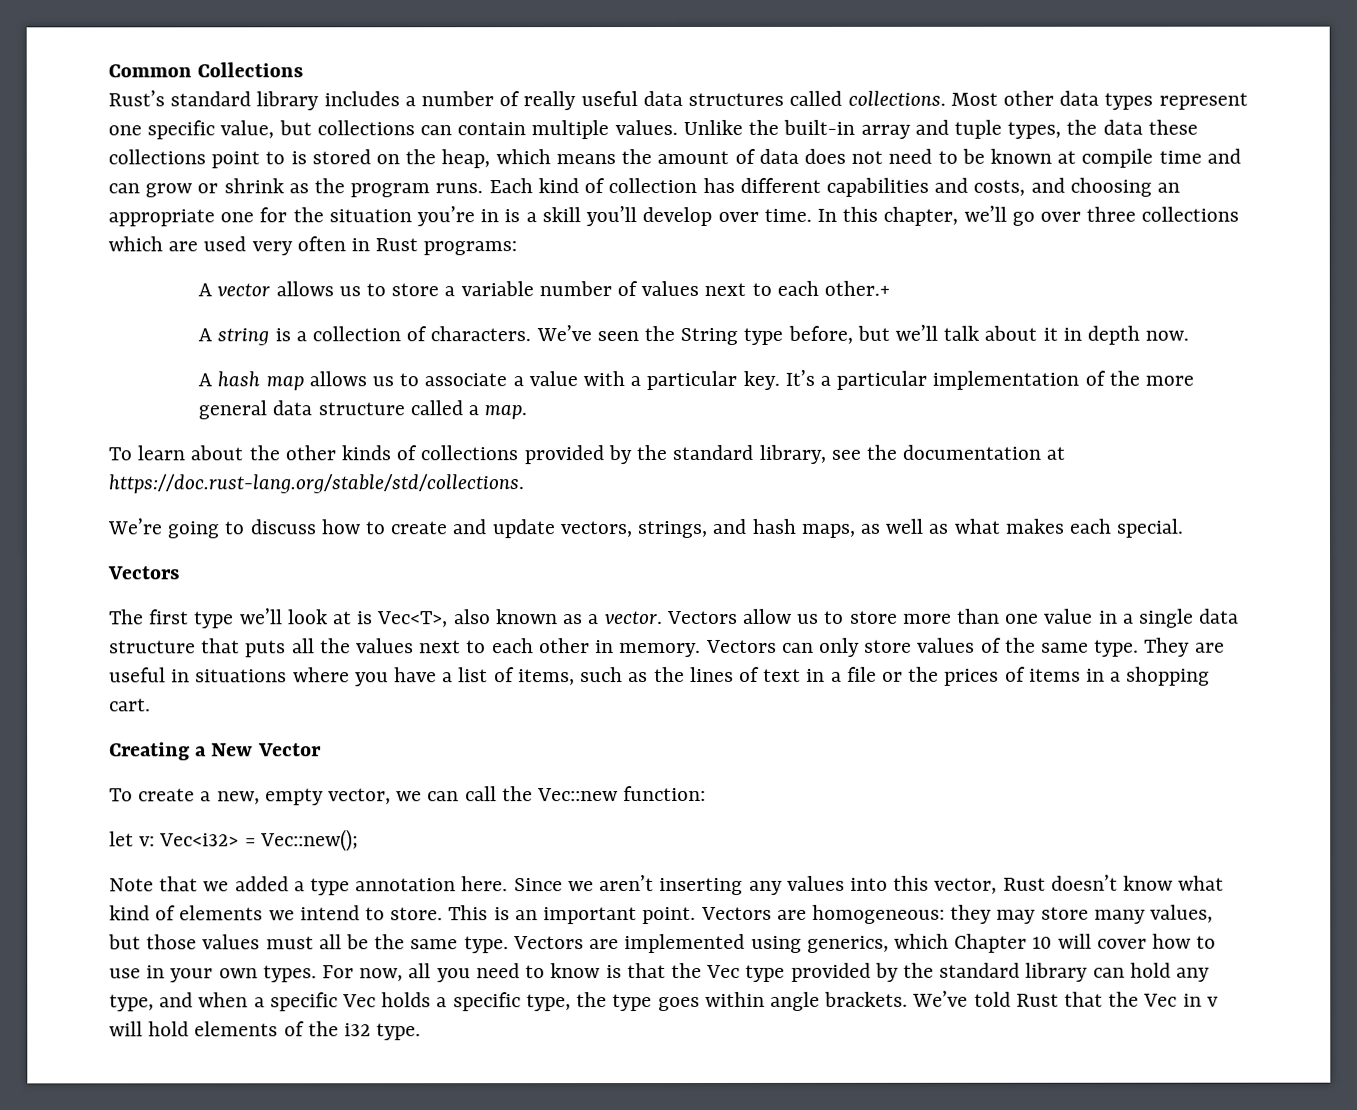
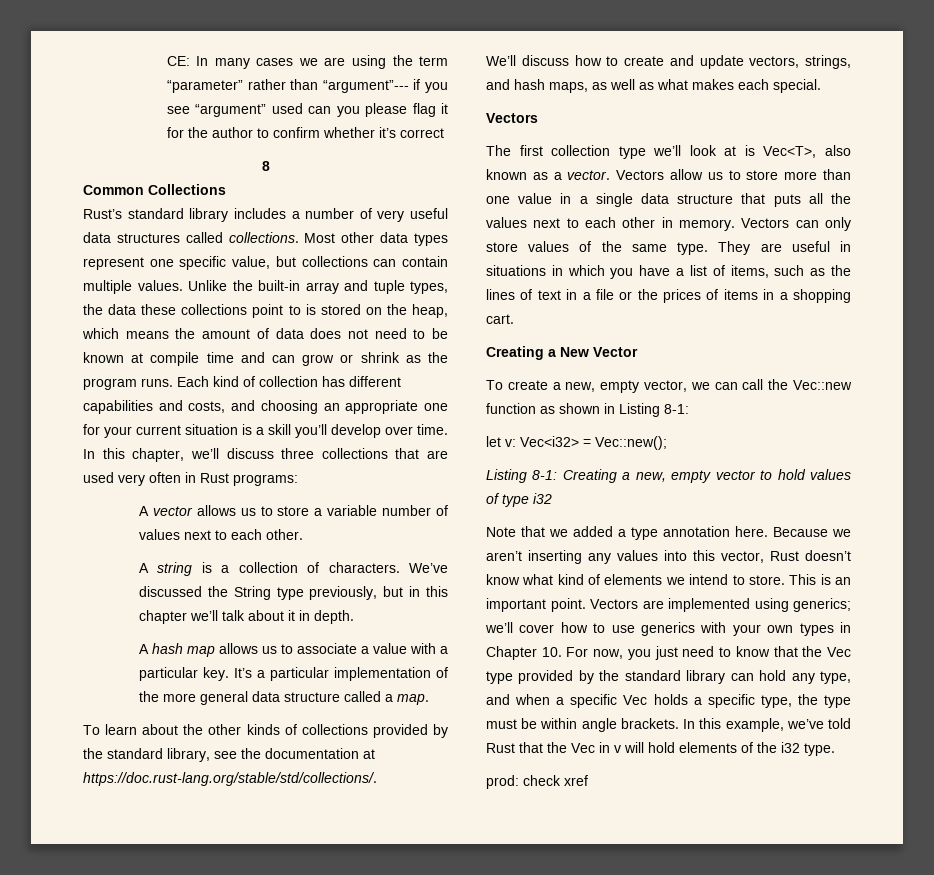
(108, 71) none -> [166,55,448,69] [166,79,448,93] [166,103,448,117] [166,127,444,138] [261,161,270,171] CE: In many cases we are using the term “parameter” rather than “argument”--- if you see “argument” used can you please flag it for the author to confirm whether it’s correct // 8 //
[523,91,577,111] really -> [377,210,405,222] very
[292,206,500,227] the situation you’re in -> [104,424,238,438] your current situation
[1011,211,1081,226] go over -> [226,448,274,459] discuss
[108,236,163,252] which -> [395,448,420,459] that
[824,280,891,296] other.+ -> [265,529,303,540] other.
[596,331,639,342] seen -> [138,586,202,597] discussed
[787,325,890,344] before, but -> [309,586,448,600] [138,610,187,624] previously, but in this chapter
[1087,325,1190,345] depth now. -> [313,610,354,624] depth.
[108,474,524,494] [107,518,245,539] https://doc.rust-lang.org/stable/std/collections. // We’re going to -> [83,772,377,786] [486,55,516,66] https://doc.rust-lang.org/stable/std/collections/. // We’ll
(190, 617) none -> [551,145,611,156] collection
[292,667,350,683] where -> [551,265,605,276] in which
[623,785,707,802] function: -> [486,403,689,417] function as shown in Listing 8-1:
(359, 840) none -> [486,469,852,483] [486,493,552,507] // Listing 8-1: Creating a new, empty vector to hold values of type i32
[513,878,563,892] Since -> [773,527,828,537] Because
[811,904,1213,924] [108,933,1217,954] [109,963,471,983] homogeneous: they may store many values, but those values must all be the same type. Vectors are implemented using generics, which Chapter 10 will cover how to use in your own types. For now, all you -> [668,598,851,612] [485,622,851,636] [486,646,678,660] implemented using generics; we’ll cover how to use generics with your own types in Chapter 10. For now, you just
[605,965,622,979] is -> (770, 651) none
[657,996,700,1012] goes -> [486,718,538,729] must be
[912,990,969,1007] We’ve -> [683,718,824,732] In this example, we’ve
(422, 1032) none -> [486,775,588,789] // prod: check xref

